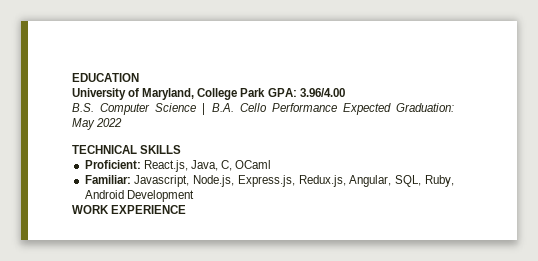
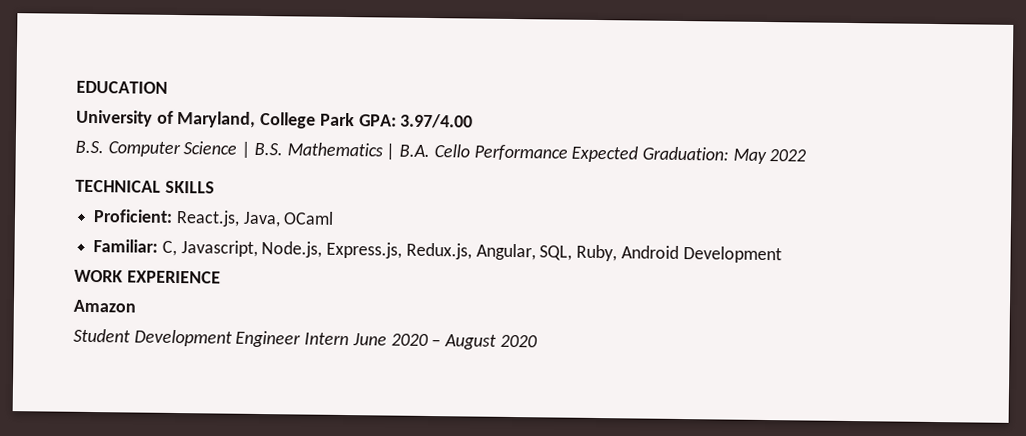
[299,88,345,97] 3.96/4.00 -> [400,113,474,129] 3.97/4.00
(206, 109) none -> [253,142,396,160] B.S. Mathematics |
[220,160,232,171] C, -> (281, 219) none
(131, 179) none -> [161,240,177,257] C,
(187, 209) none -> [73,299,136,313] [73,328,538,350] // Amazon // Student Development Engineer Intern June 2020 – August 2020

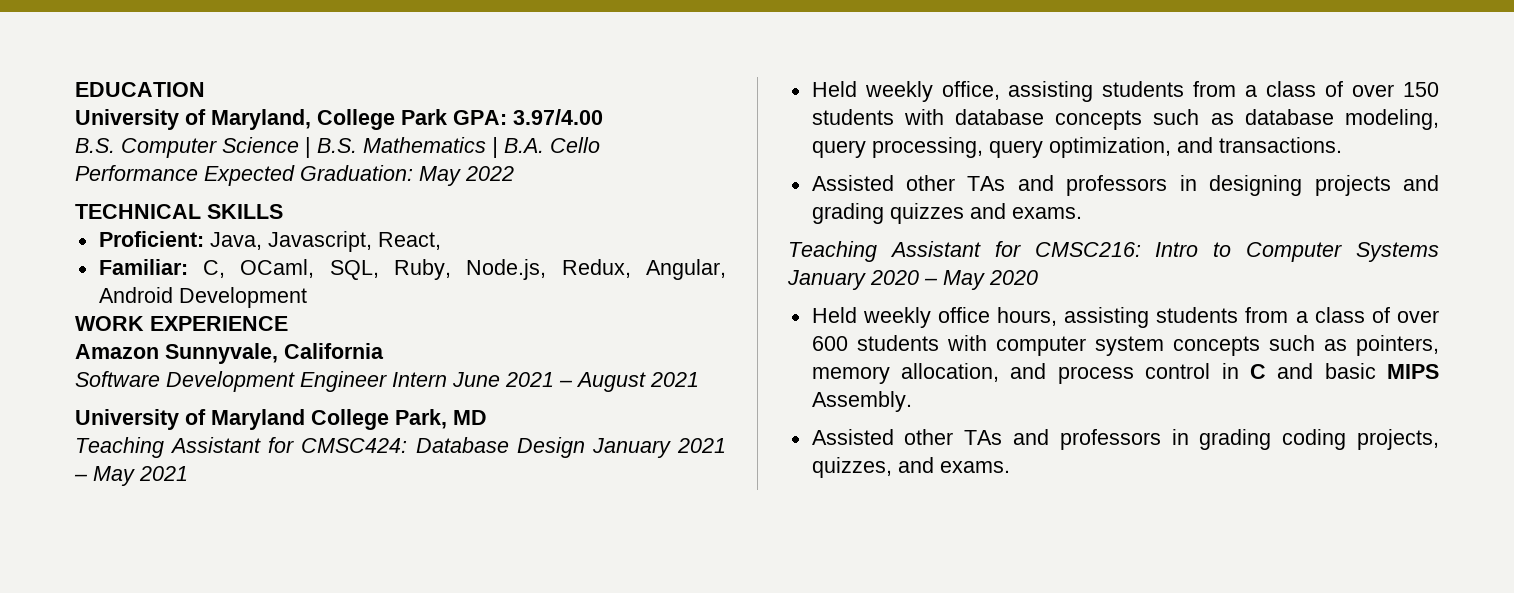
[175,210,335,228] React.js, Java, OCaml -> [209,231,441,252] Java, Javascript, React,
[180,240,618,262] Javascript, Node.js, Express.js, Redux.js, Angular, SQL, Ruby, -> [240,259,726,280] OCaml, SQL, Ruby, Node.js, Redux, Angular,
[73,328,131,343] // Student -> [165,343,384,364] [75,371,160,387] Sunnyvale, California // Software
(387, 339) none -> [505,372,699,392] [75,409,487,430] [75,437,726,458] [74,466,188,486] [811,81,1439,102] [811,109,1439,130] [811,137,1342,158] [811,175,1439,196] [811,203,1082,224] [788,241,1439,262] [787,270,866,290] 2021 – August 2021 // University of Maryland College Park, MD // Teaching Assistant for CMSC424: Database Design January 2021 – May 2021 // Held weekly office, assisting students from a class of over 150 students with database concepts such as database modeling, query processing, query optimization, and transactions. // Assisted other TAs and professors in designing projects and grading quizzes and exams. // Teaching Assistant for CMSC216: Intro to Computer Systems January
[444,334,538,350] August 2020 -> [943,270,1038,290] [811,307,1439,328] [811,335,1439,356] [811,363,1439,384] [811,391,912,412] [811,429,1439,450] [811,457,1010,478] May 2020 // Held weekly office hours, assisting students from a class of over 600 students with computer system concepts such as pointers, memory allocation, and process control in C and basic MIPS Assembly. // Assisted other TAs and professors in grading coding projects, quizzes, and exams.

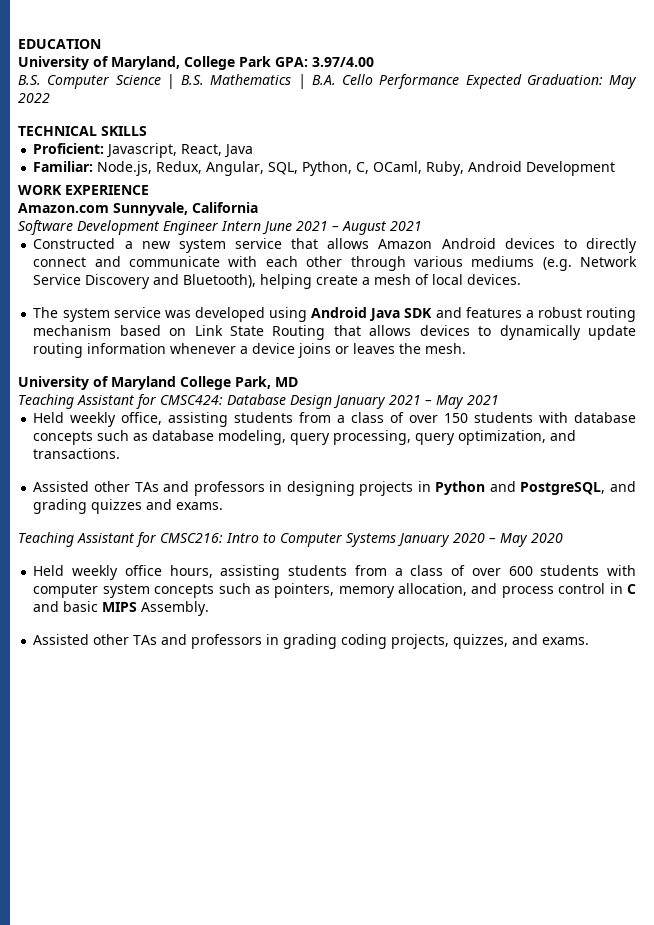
[209,232,262,250] Java, -> (105, 148) none
(441, 241) none -> [224,144,254,158] Java
[202,259,726,280] C, OCaml, SQL, Ruby, Node.js, Redux, Angular, -> [97,161,465,176] Node.js, Redux, Angular, SQL, Python, C, OCaml, Ruby,
[75,344,159,359] Amazon -> [18,203,109,213] Amazon.com
(699, 379) none -> [33,238,637,253] [33,256,638,271] [33,274,522,289] [33,307,637,322] [33,325,637,340] [33,343,467,358] // Constructed a new system service that allows Amazon Android devices to directly connect and communicate with each other through various mediums (e.g. Network Service Discovery and Bluetooth), helping create a mesh of local devices. // The system service was developed using Android Java SDK and features a robust routing mechanism based on Link State Routing that allows devices to dynamically update routing information whenever a device joins or leaves the mesh.
(1391, 185) none -> [417,481,606,495] in Python and PostgreSQL,

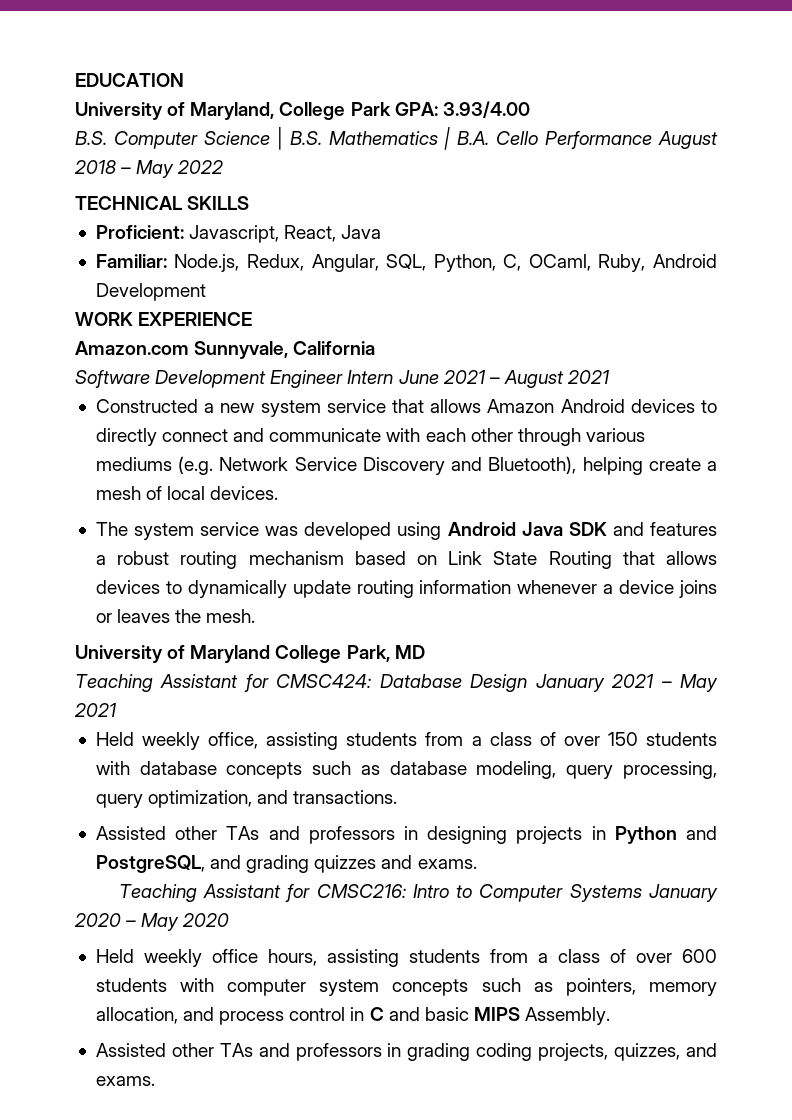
[312,57,374,67] 3.97/4.00 -> [442,101,530,118] 3.93/4.00
[465,74,603,89] Expected Graduation: -> [657,131,718,149] [74,160,132,174] August 2018 –

